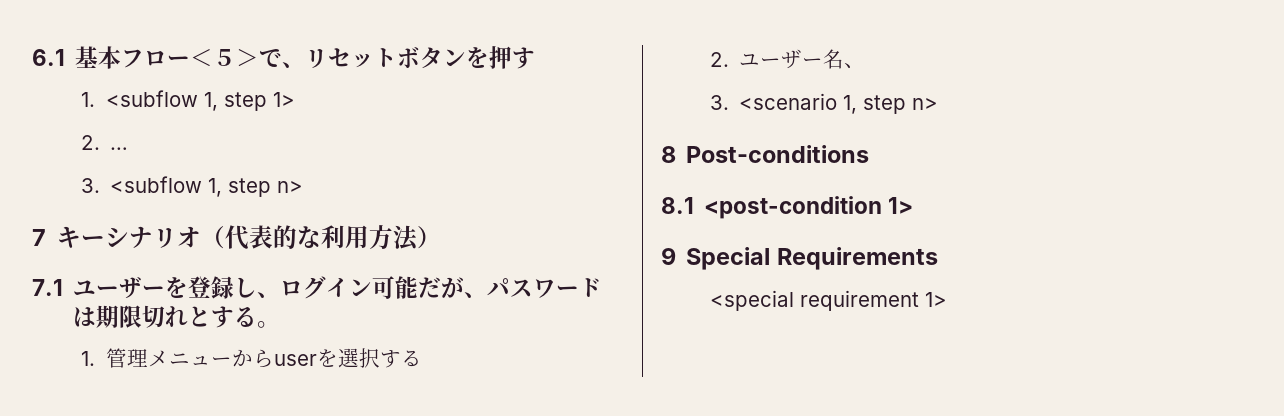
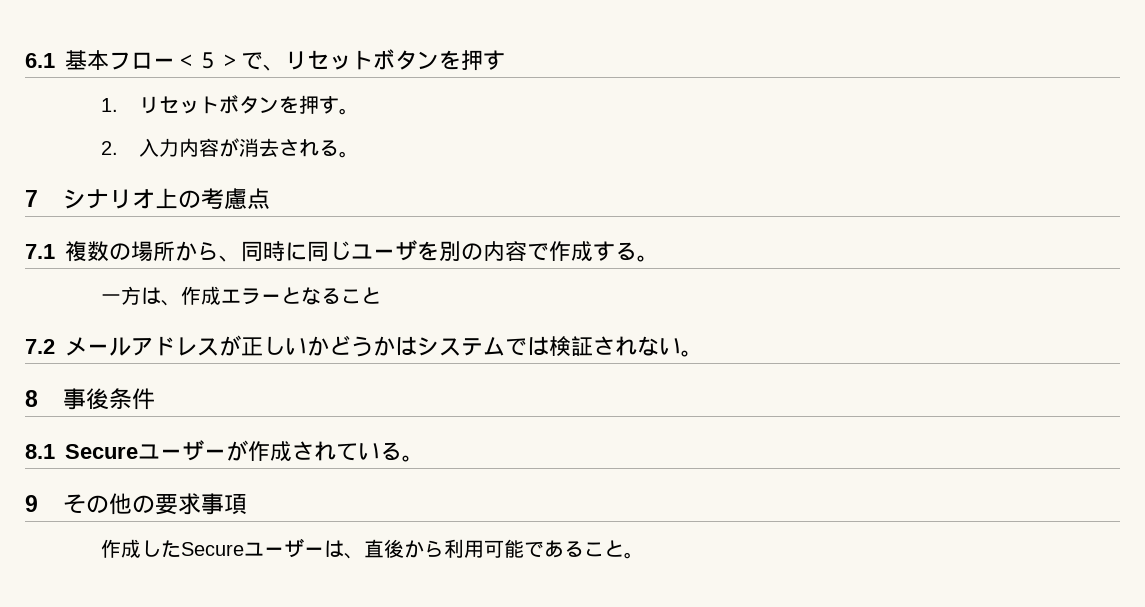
[105,90,295,111] [81,135,129,150] [81,176,304,197] [32,225,441,251] [32,276,603,299] [73,305,281,328] [81,348,422,368] [710,49,866,69] [710,93,939,114] [661,145,870,163] [661,196,914,219] [661,247,938,270] [710,290,948,311] <subflow 1, step 1> // 2. … // 3. <subflow 1, step n> // 7キーシナリオ（代表的な利用方法） // 7.1ユーザーを登録し、ログイン可能だが、パスワードは期限切れとする。 // 1.管理メニューからuserを選択する // 2.ユーザー名、 // 3. <scenario 1, step n> // 8 Post-conditions // 8.1 <post-condition 1> // 9 Special Requirements // <special requirement 1> -> [138,94,359,115] [100,138,359,158] [25,188,270,209] [25,240,659,262] [100,286,381,306] [25,335,703,357] [25,388,155,410] [25,440,424,462] [25,493,247,515] [100,538,644,559] リセットボタンを押す。 // 2.入力内容が消去される。 // 7シナリオ上の考慮点 // 7.1複数の場所から、同時に同じユーザを別の内容で作成する。 // 一方は、作成エラーとなること // 7.2メールアドレスが正しいかどうかはシステムでは検証されない。 // 8事後条件 // 8.1 Secureユーザーが作成されている。 // 9その他の要求事項 // 作成したSecureユーザーは、直後から利用可能であること。

